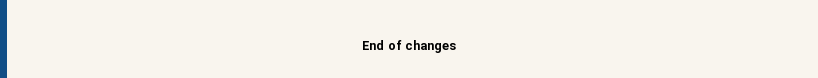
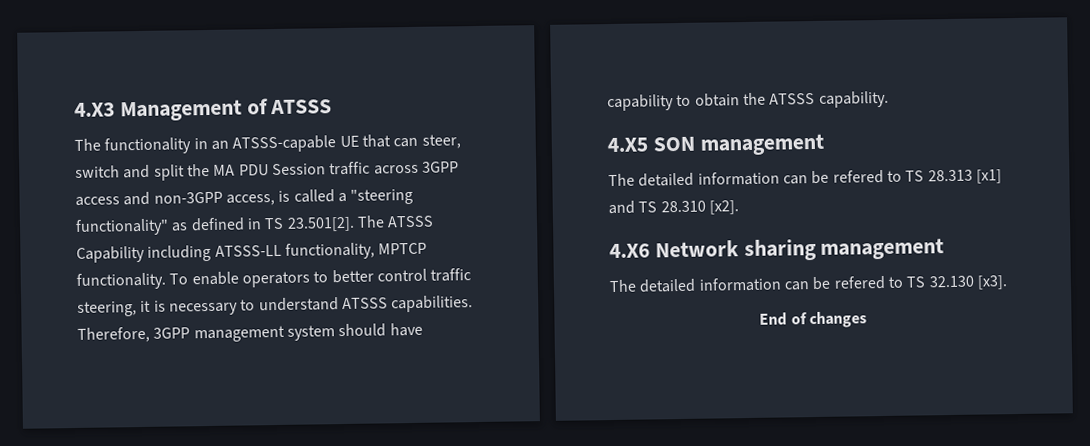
(362, 45) none -> [74,98,333,122] [74,134,461,155] [75,161,459,181] [75,188,414,206] [75,215,435,236] [76,242,428,263] [76,268,472,290] [77,295,474,317] [77,322,423,343] [607,90,889,112] [607,133,825,156] [608,169,1002,187] [608,200,739,215] [609,238,945,262] [609,275,1008,293] 4.X3 Management of ATSSS // The functionality in an ATSSS-capable UE that can steer, switch and split the MA PDU Session traffic across 3GPP access and non-3GPP access, is called a "steering functionality" as defined in TS 23.501[2]. The ATSSS Capability including ATSSS-LL functionality, MPTCP functionality. To enable operators to better control traffic steering, it is necessary to understand ATSSS capabilities. Therefore, 3GPP management system should have capability to obtain the ATSSS capability. // 4.X5 SON management // The detailed information can be refered to TS 28.313 [x1] and TS 28.310 [x2]. // 4.X6 Network sharing management // The detailed information can be refered to TS 32.130 [x3]. //

